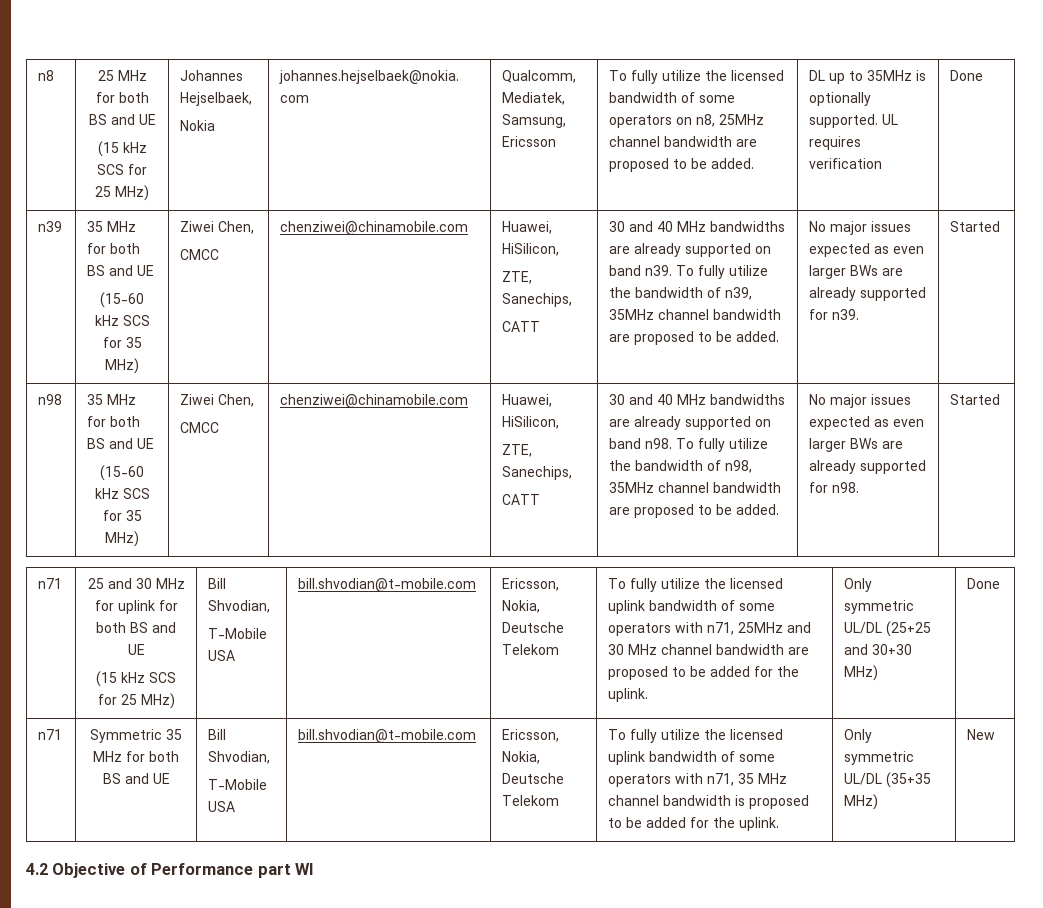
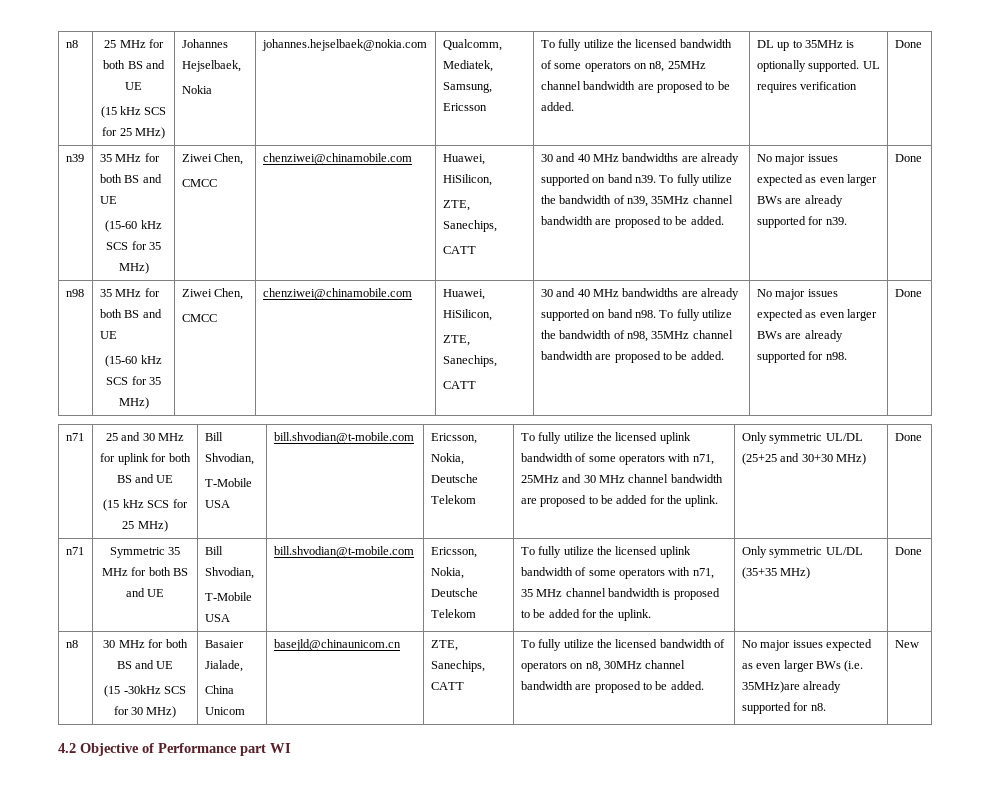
[950,221,1001,232] Started -> [894,154,922,162] Done
[950,394,1001,405] Started -> [894,289,922,297] Done
(879, 802) none -> [894,547,922,555] [65,640,78,648] [103,639,188,648] [116,660,174,669] [104,685,186,697] [113,706,177,718] [204,640,244,648] [204,660,243,672] [204,685,234,694] [204,707,245,715] [273,639,401,651] [430,640,458,651] [430,660,485,672] [430,682,464,690] [520,639,726,651] [520,660,686,672] [520,681,704,693] [741,639,872,651] [741,660,864,672] [741,681,842,693] [741,702,826,714] | Done // n8 | 30 MHz for both BS and UE // (15 -30kHz SCS for 30 MHz) | Basaier Jialade, // China Unicom | basejld@chinaunicom.cn | ZTE, Sanechips, CATT | To fully utilize the licensed bandwidth of operators on n8, 30MHz channel bandwidth are proposed to be added. | No major issues expected as even larger BWs (i.e. 35MHz)are already supported for n8.

